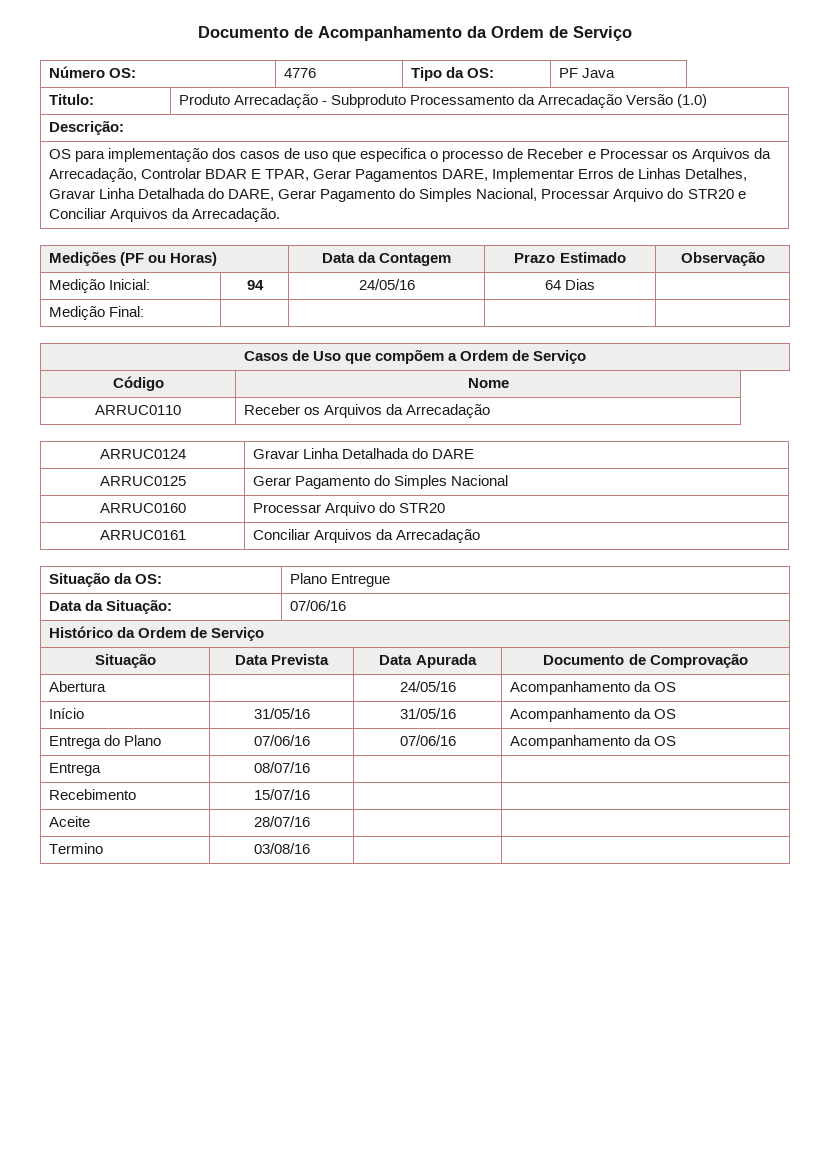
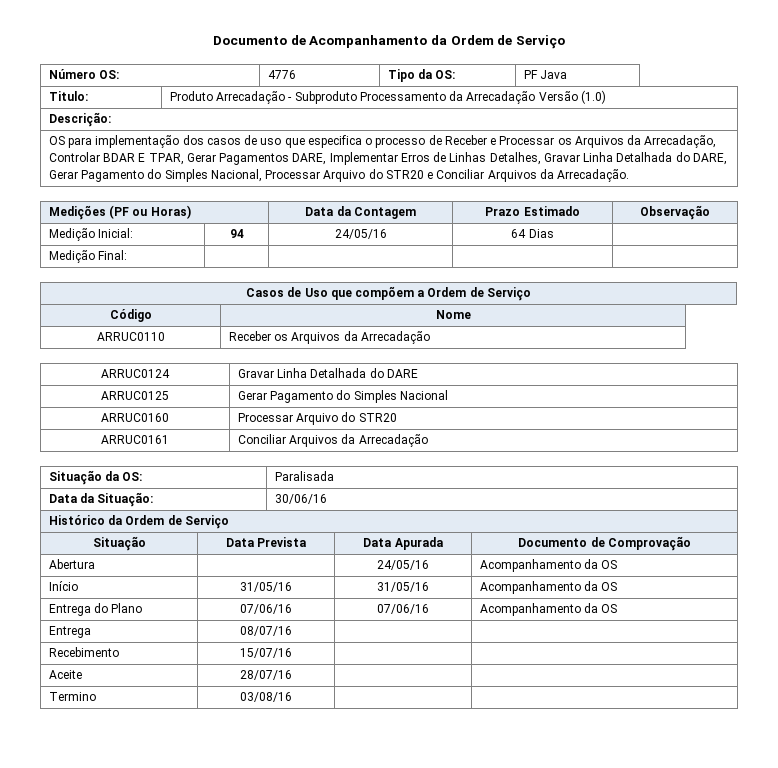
[289,573,390,587] Plano Entregue -> [275,471,335,481] Paralisada
[289,600,346,611] 07/06/16 -> [275,494,328,504] 30/06/16

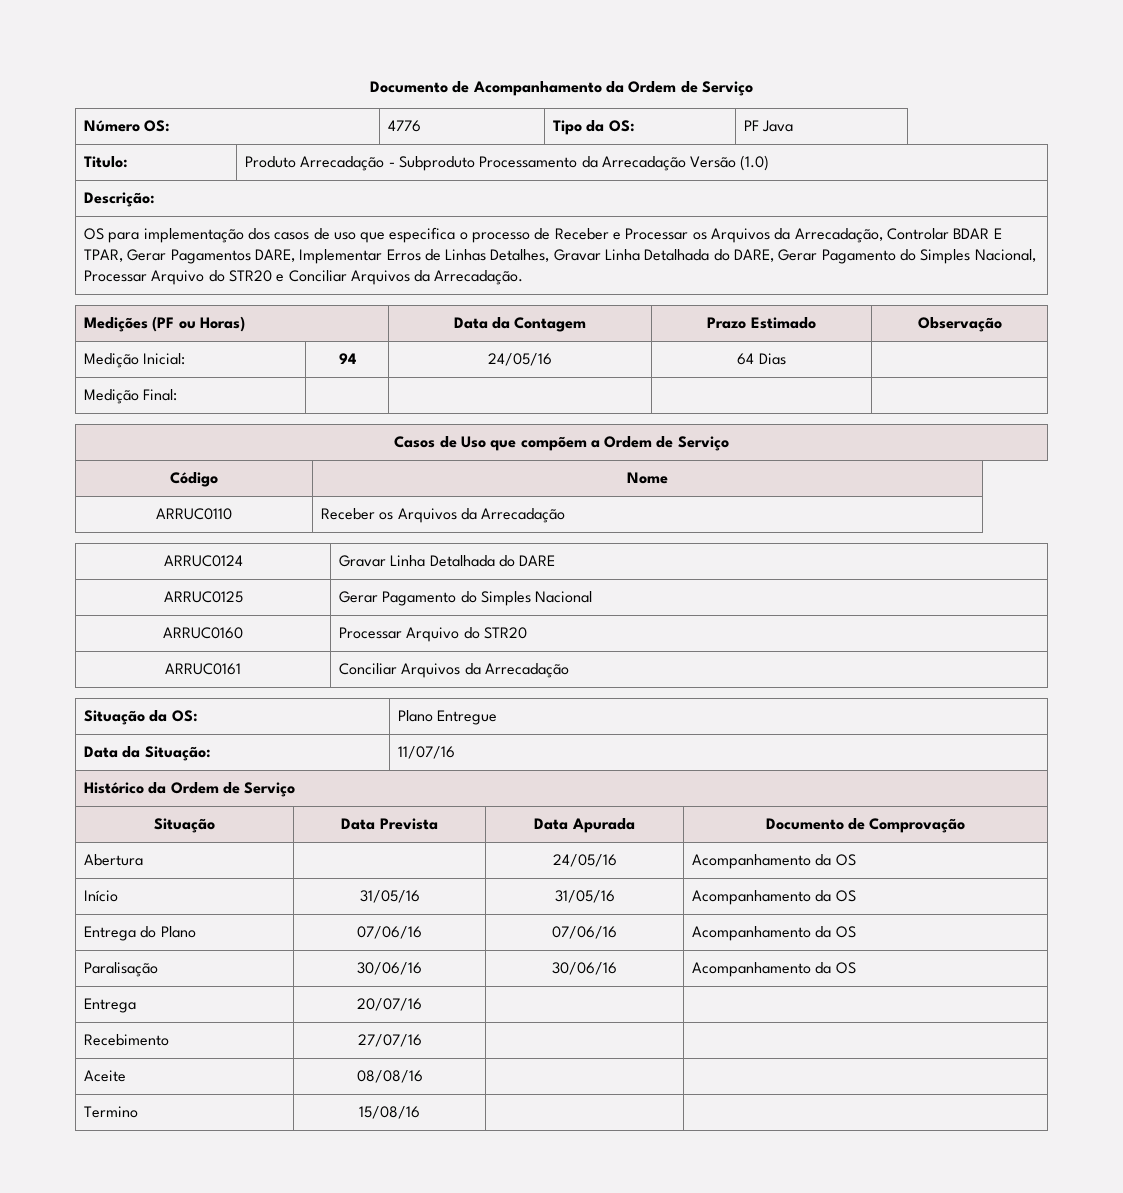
[275,471,335,481] Paralisada -> [397,710,498,725] Plano Entregue
[275,494,328,504] 30/06/16 -> [397,746,455,759] 11/07/16
(618, 608) none -> [83,962,158,977] [357,962,422,975] [552,962,617,975] [691,962,856,977] // Paralisação | 30/06/16 | 30/06/16 | Acompanhamento da OS
[240,626,292,636] 08/07/16 -> [357,998,422,1011] 20/07/16
[240,648,292,658] 15/07/16 -> [357,1034,422,1047] 27/07/16
[240,670,292,680] 28/07/16 -> [356,1070,423,1083] 08/08/16
[240,692,292,702] 03/08/16 -> [359,1106,420,1119] 15/08/16

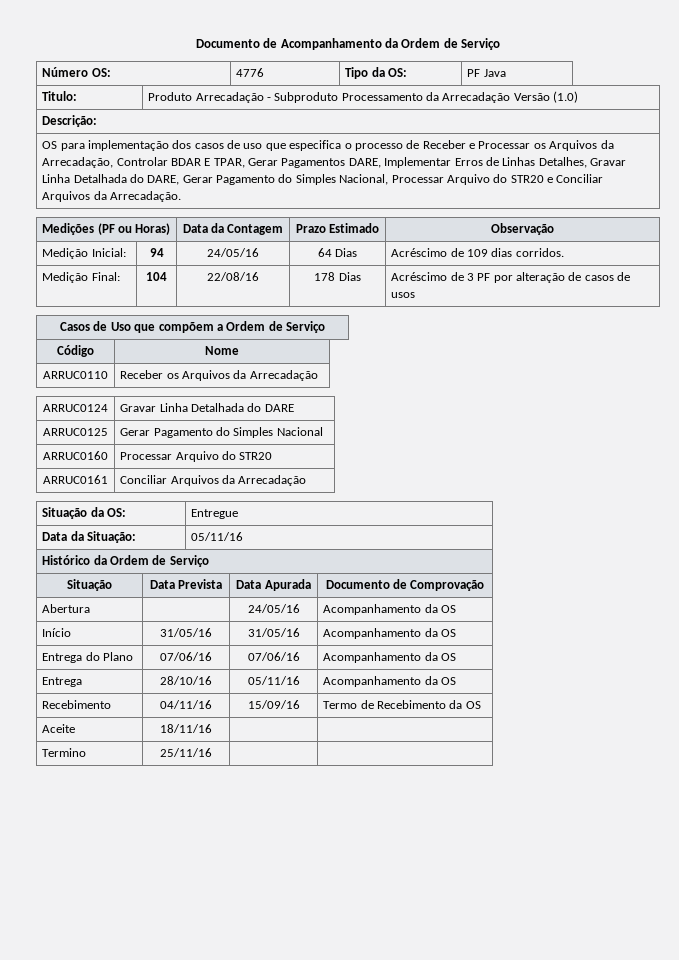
[83,389,178,404] // Medição Final: | | | | -> [391,248,564,257] [42,272,120,283] [146,272,167,281] [207,272,259,281] [314,272,361,281] [391,272,631,283] [391,292,416,298] Acréscimo de 109 dias corridos. // Medição Final: | 104 | 22/08/16 | 178 Dias | Acréscimo de 3 PF por alteração de casos de usos
[397,710,433,722] Plano -> (126, 512) none
[397,746,455,759] 11/07/16 -> [191,532,244,541] 05/11/16
[83,962,158,977] [357,962,422,975] [552,962,617,975] [691,962,856,977] [83,998,136,1013] [357,998,422,1011] Paralisação | 30/06/16 | 30/06/16 | Acompanhamento da OS // Entrega | 20/07/16 | | -> [42,677,83,687] [160,676,212,685] [247,676,300,685] [323,676,456,687] Entrega | 28/10/16 | 05/11/16 | Acompanhamento da OS
[357,1034,422,1047] 27/07/16 | | -> [160,700,212,709] [247,700,300,709] [323,700,481,709] 04/11/16 | 15/09/16 | Termo de Recebimento da OS
[356,1070,423,1083] 08/08/16 -> [160,724,212,733] 18/11/16
[359,1106,420,1119] 15/08/16 -> [160,748,212,757] 25/11/16

